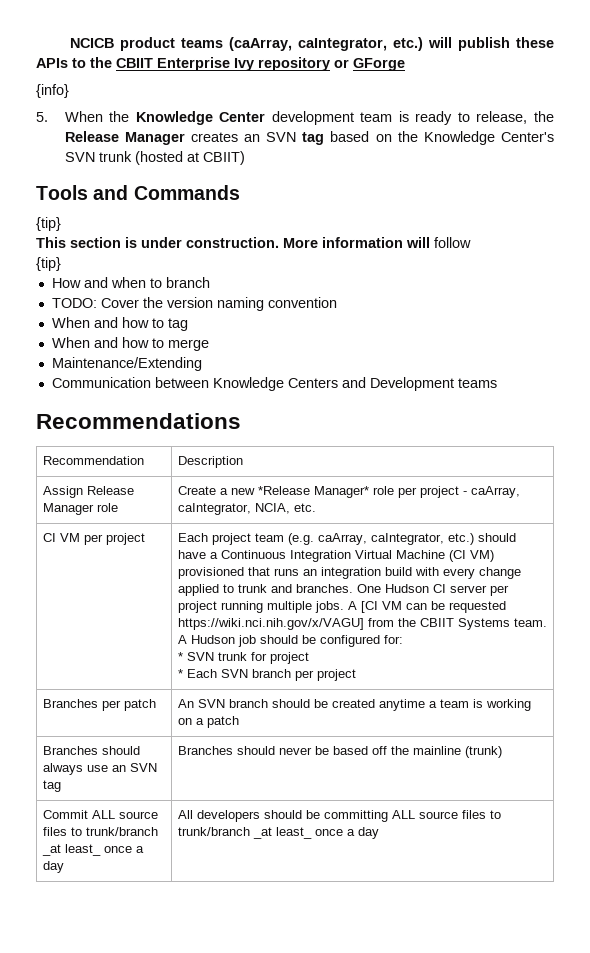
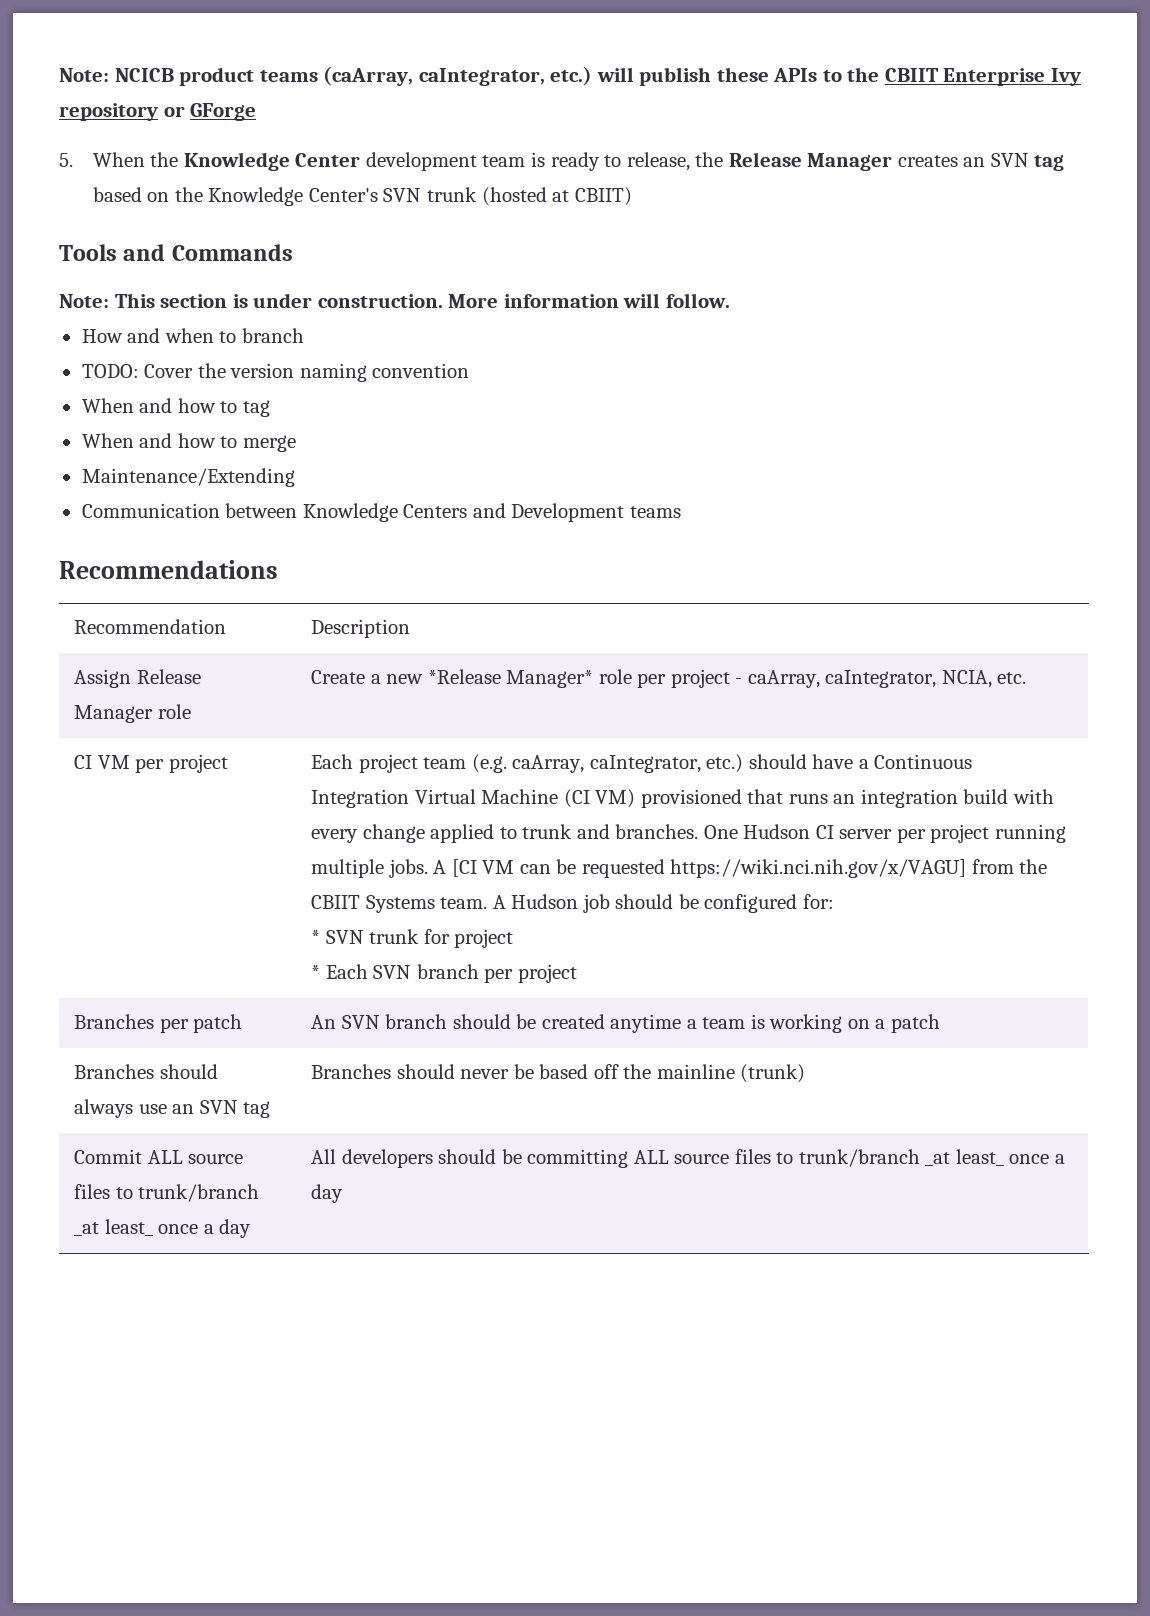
(70, 43) none -> [59,68,109,82] Note:
[36,84,69,98] // {info} -> (257, 112) none
[36,217,61,231] {tip} // -> [59,294,109,308] Note:
[434,237,471,248] [36,257,61,271] follow // {tip} -> [665,293,730,308] follow.

